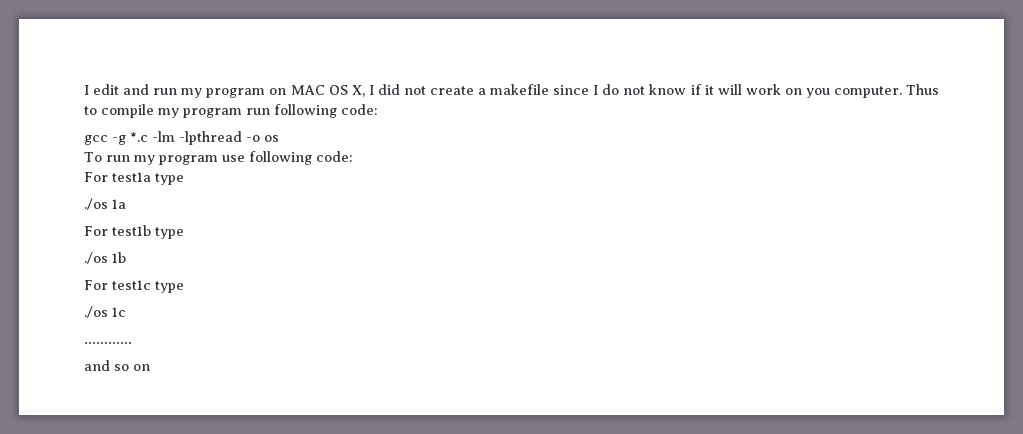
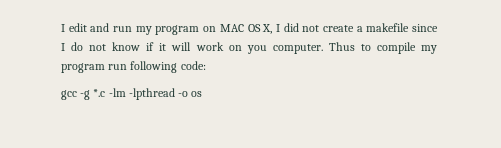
[84,151,353,165] [84,172,184,185] [84,198,126,210] [84,225,184,239] [84,252,126,264] [84,280,184,293] [84,306,126,318] [84,342,132,344] [84,360,150,371] // To run my program use following code: // For test1a type // ./os 1a // For test1b type // ./os 1b // For test1c type // ./os 1c // ………… // and so on -> (203, 94) none

